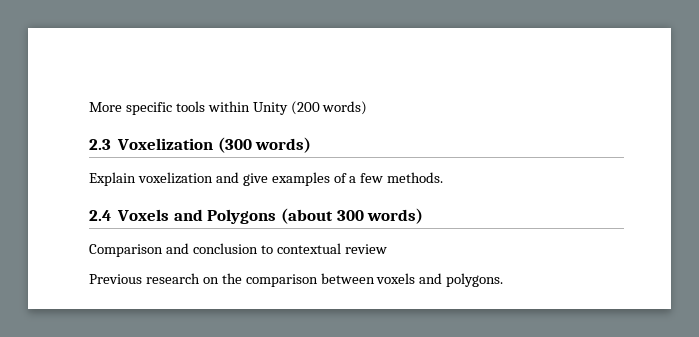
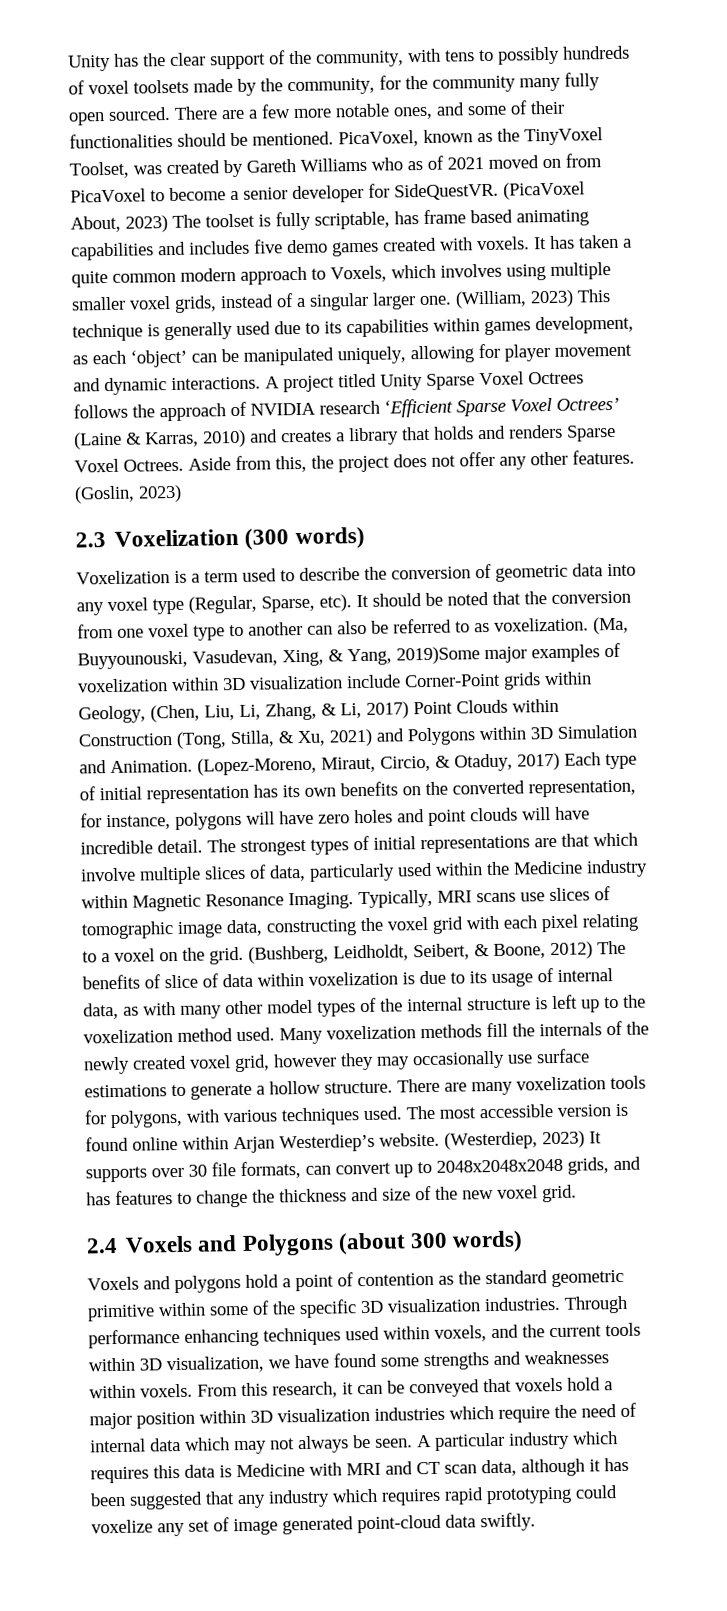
[89,101,368,115] [89,137,312,153] [89,172,444,186] More specific tools within Unity (200 words) // 2.3 Voxelization (300 words) // Explain voxelization and give examples of a few methods. -> [68,45,630,72] [68,72,600,96] [68,100,565,126] [69,127,603,149] [69,153,602,179] [70,181,585,204] [70,209,589,233] [71,234,632,261] [71,262,611,288] [71,289,611,313] [72,315,634,342] [72,343,632,368] [73,371,584,396] [73,397,619,422] [74,424,616,450] [74,449,635,473] [74,484,182,504] [75,526,365,550] [76,563,636,585] [76,590,631,616] [77,616,629,641] [77,642,621,670] [77,671,592,693] [78,698,559,724] [78,724,637,749] [79,752,637,776] [79,779,636,804] [80,806,590,831] [80,832,638,856] [80,859,648,885] [81,886,611,912] [81,913,639,940] [82,940,626,965] [82,968,613,990] [83,994,646,1020] [83,1020,649,1045] [83,1048,590,1075] [84,1075,646,1100] [84,1103,628,1129] [85,1130,602,1154] [85,1156,641,1183] [86,1184,577,1208] Unity has the clear support of the community, with tens to possibly hundreds of voxel toolsets made by the community, for the community many fully open sourced. There are a few more notable ones, and some of their functionalities should be mentioned. PicaVoxel, known as the TinyVoxel Toolset, was created by Gareth Williams who as of 2021 moved on from PicaVoxel to become a senior developer for SideQuestVR. (PicaVoxel About, 2023) The toolset is fully scriptable, has frame based animating capabilities and includes five demo games created with voxels. It has taken a quite common modern approach to Voxels, which involves using multiple smaller voxel grids, instead of a singular larger one. (William, 2023) This technique is generally used due to its capabilities within games development, as each ‘object’ can be manipulated uniquely, allowing for player movement and dynamic interactions. A project titled Unity Sparse Voxel Octrees follows the approach of NVIDIA research ‘Efficient Sparse Voxel Octrees’ (Laine & Karras, 2010) and creates a library that holds and renders Sparse Voxel Octrees. Aside from this, the project does not offer any other features. (Goslin, 2023) // 2.3 Voxelization (300 words) // Voxelization is a term used to describe the conversion of geometric data into any voxel type (Regular, Sparse, etc). It should be noted that the conversion from one voxel type to another can also be referred to as voxelization. (Ma, Buyyounouski, Vasudevan, Xing, & Yang, 2019)Some major examples of voxelization within 3D visualization include Corner-Point grids within Geology, (Chen, Liu, Li, Zhang, & Li, 2017) Point Clouds within Construction (Tong, Stilla, & Xu, 2021) and Polygons within 3D Simulation and Animation. (Lopez-Moreno, Miraut, Circio, & Otaduy, 2017) Each type of initial representation has its own benefits on the converted representation, for instance, polygons will have zero holes and point clouds will have incredible detail. The strongest types of initial representations are that which involve multiple slices of data, particularly used within the Medicine industry within Magnetic Resonance Imaging. Typically, MRI scans use slices of tomographic image data, constructing the voxel grid with each pixel relating to a voxel on the grid. (Bushberg, Leidholdt, Seibert, & Boone, 2012) The benefits of slice of data within voxelization is due to its usage of internal data, as with many other model types of the internal structure is left up to the voxelization method used. Many voxelization methods fill the internals of the newly created voxel grid, however they may occasionally use surface estimations to generate a hollow structure. There are many voxelization tools for polygons, with various techniques used. The most accessible version is found online within Arjan Westerdiep’s website. (Westerdiep, 2023) It supports over 30 file formats, can convert up to 2048x2048x2048 grids, and has features to change the thickness and size of the new voxel grid.
[89,243,387,257] [89,273,504,287] Comparison and conclusion to contextual review // Previous research on the comparison between voxels and polygons. -> [87,1269,624,1294] [87,1295,628,1322] [88,1322,641,1349] [88,1350,609,1374] [89,1377,613,1399] [89,1402,637,1430] [90,1431,618,1455] [90,1457,629,1484] [90,1485,618,1510] [91,1512,536,1537] Voxels and polygons hold a point of contention as the standard geometric primitive within some of the specific 3D visualization industries. Through performance enhancing techniques used within voxels, and the current tools within 3D visualization, we have found some strengths and weaknesses within voxels. From this research, it can be conveyed that voxels hold a major position within 3D visualization industries which require the need of internal data which may not always be seen. A particular industry which requires this data is Medicine with MRI and CT scan data, although it has been suggested that any industry which requires rapid prototyping could voxelize any set of image generated point-cloud data swiftly.

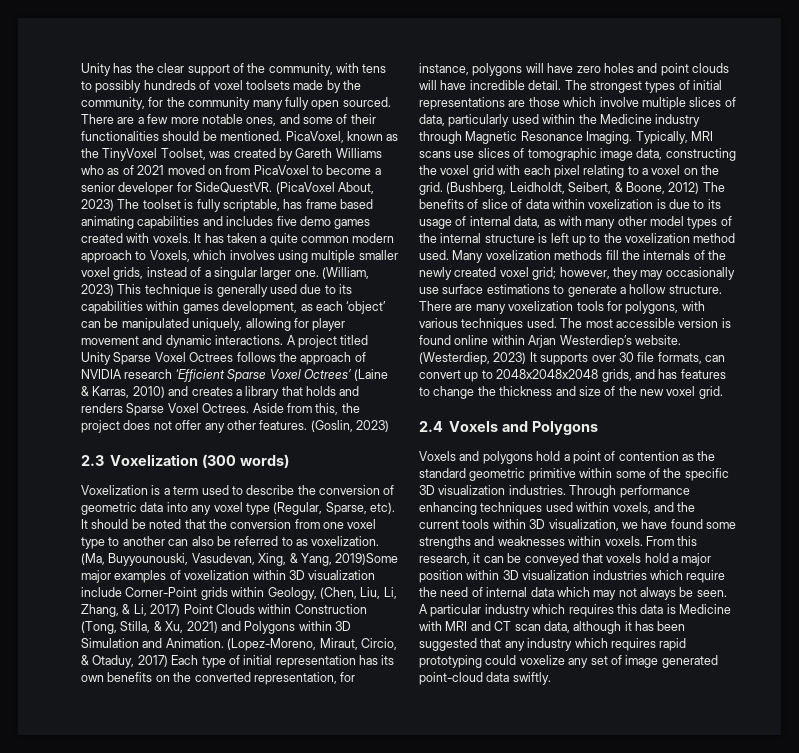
[561,833,590,847] that -> [528,97,560,107] those
[81,894,128,909] within -> [419,131,462,144] through
[234,1053,337,1073] grid, however -> [532,267,610,280] grid; however,
[337,1230,524,1255] (about 300 words) -> (599, 428) none

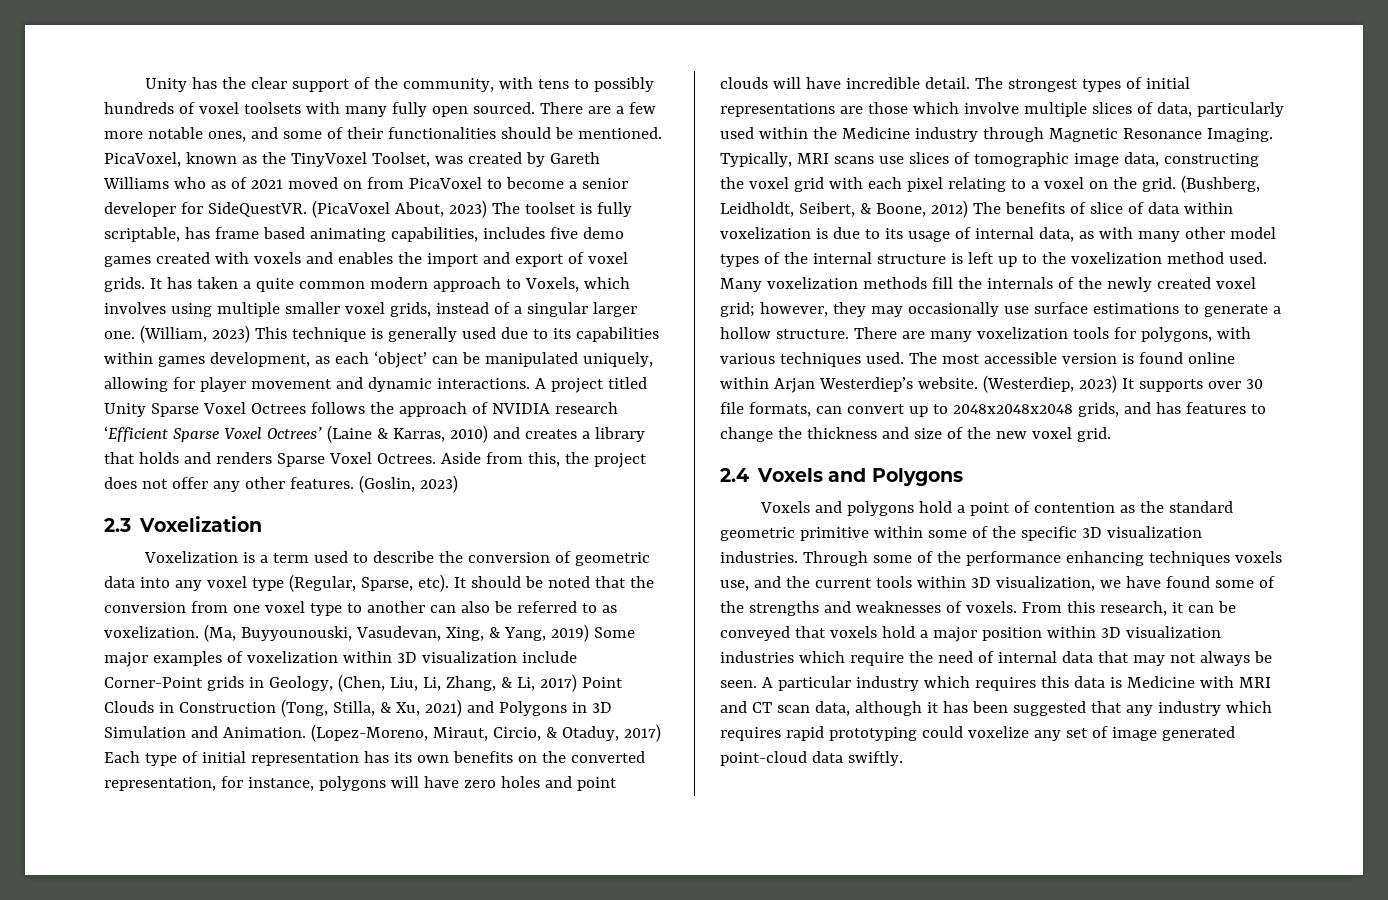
[293,80,361,93] [81,97,251,110] made by the community, for the community -> [305,102,340,114] with
[137,216,223,229] capabilities and -> [390,227,478,242] capabilities,
[152,233,191,243] voxels. -> [253,252,628,267] [104,277,145,292] voxels and enables the import and export of voxel grids.
[202,454,290,468] (300 words) -> (263, 524) none
[335,553,399,565] 2019)Some -> [550,624,635,642] 2019) Some
[231,587,265,597] within -> [248,677,264,688] in
[258,604,292,614] within -> [158,702,174,713] in
[298,621,332,631] within -> [571,702,587,713] in
[619,485,690,498] [419,502,651,515] performance enhancing techniques used within voxels, -> [872,551,1282,566] [720,580,749,591] some of the performance enhancing techniques voxels use,
(736, 525) none -> [1258,576,1275,588] [720,601,744,613] of the
[568,536,602,546] within -> [945,601,962,613] of
[556,587,590,597] which -> [1097,651,1129,663] that

